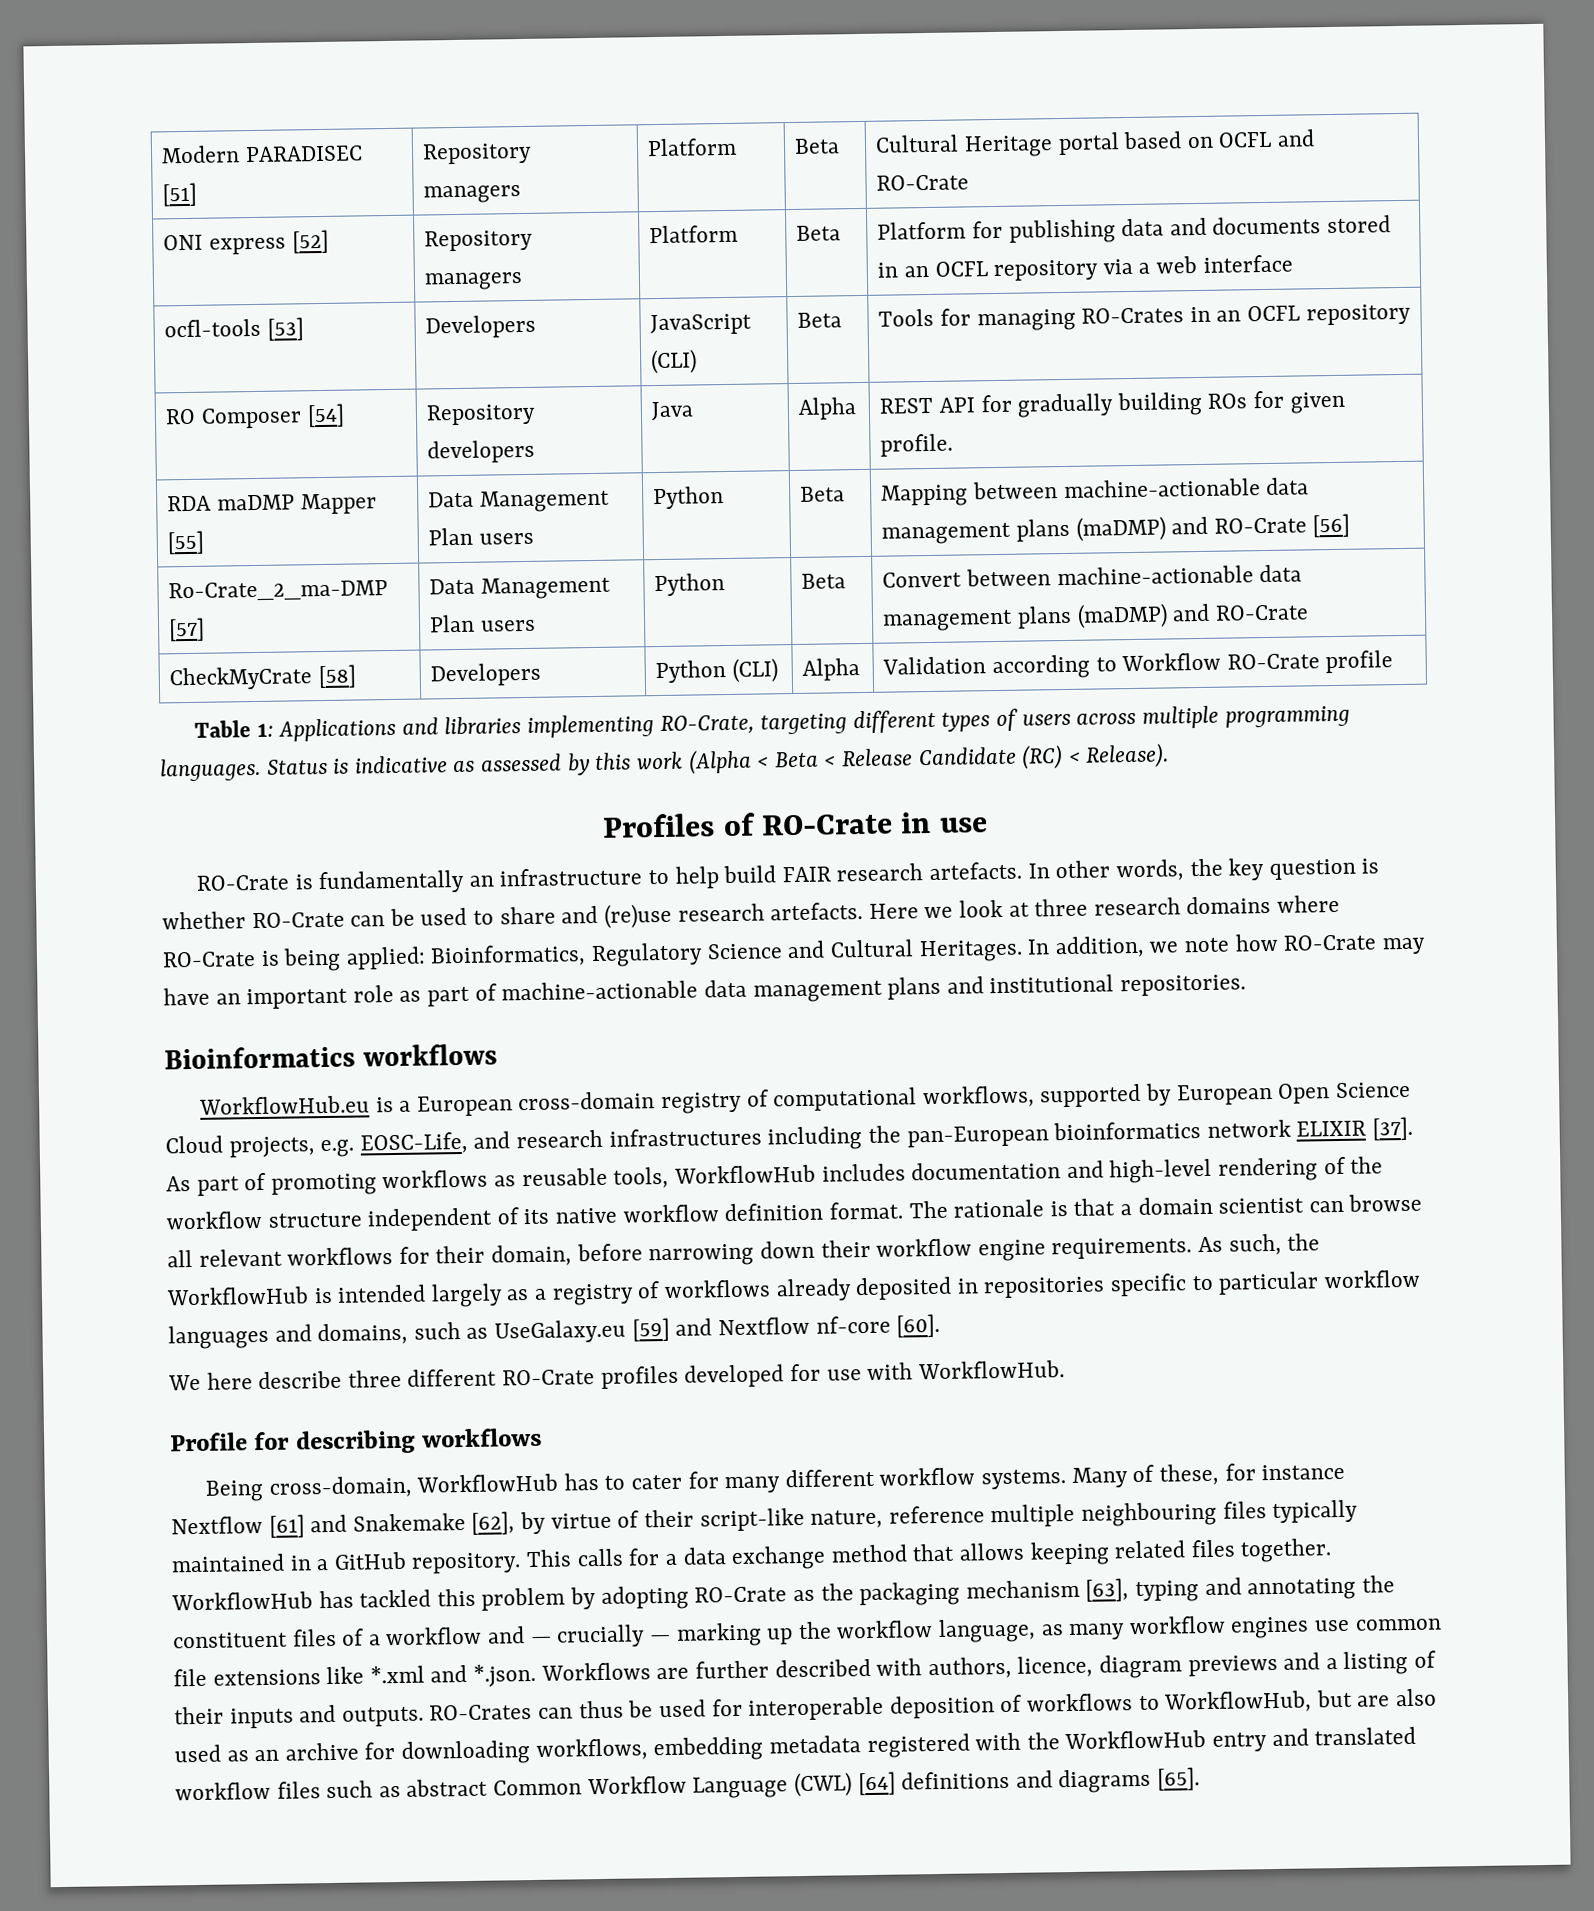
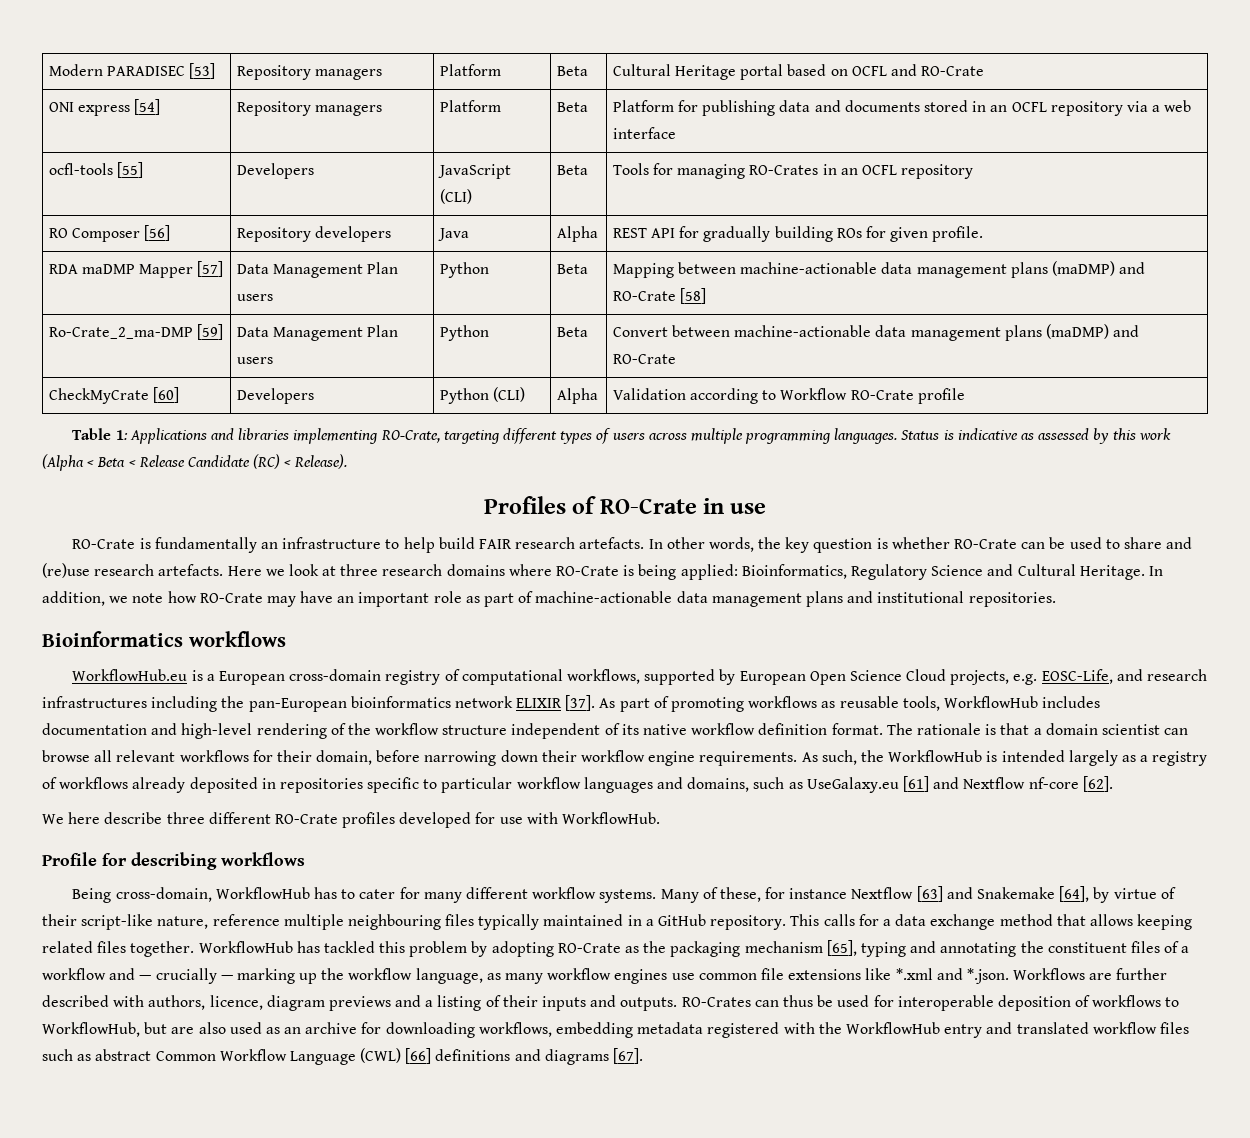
[162,182,198,207] [51] -> [189,63,216,79] [53]
[291,229,329,254] [52] -> [134,99,161,115] [54]
[267,317,305,341] [53] -> [117,162,144,178] [55]
[306,403,345,428] [54] -> [144,225,171,241] [56]
[167,530,205,555] [55] -> [197,261,224,277] [57]
[1312,513,1351,538] [56] -> [680,288,707,304] [58]
[168,617,206,642] [57] -> [197,324,224,340] [59]
[318,664,357,689] [58] -> [153,387,180,403] [60]
[918,939,1023,963] Heritages. -> [1079,565,1145,580] Heritage.
[631,1317,670,1342] [59] -> [902,776,929,792] [61]
[896,1313,941,1338] [60]. -> [1082,776,1113,792] [62].
[268,1514,305,1538] [61] -> [916,886,943,902] [63]
[471,1511,516,1535] [62], -> [1059,886,1090,902] [64],
[1085,1578,1130,1602] [63], -> [826,940,857,956] [65],
[857,1771,896,1796] [64] -> [405,1048,432,1064] [66]
[1156,1767,1200,1791] [65]. -> [613,1048,644,1064] [67].

